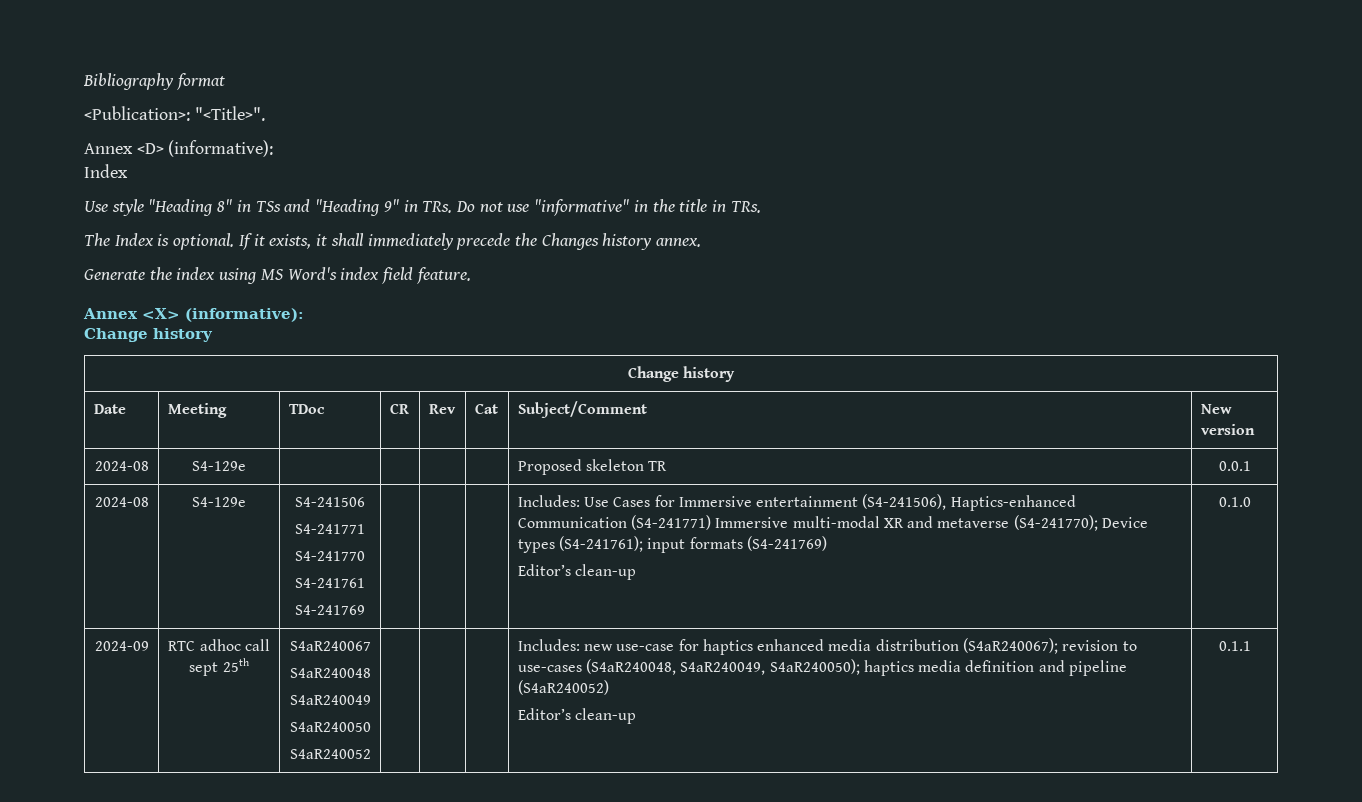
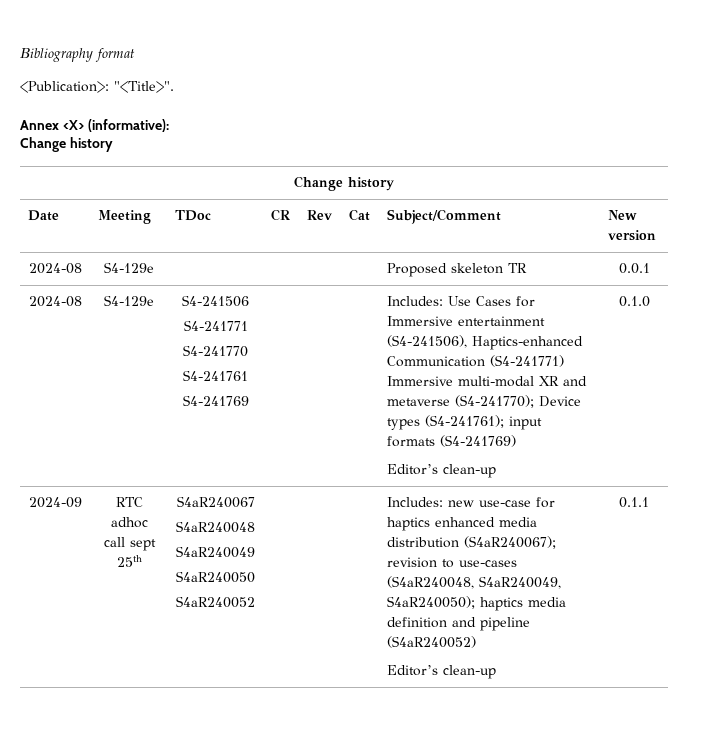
[84,140,274,157] [84,164,128,178] [84,199,761,216] [84,233,702,250] [84,267,471,284] // Annex <D> (informative): // Index // Use style "Heading 8" in TSs and "Heading 9" in TRs. Do not use "informative" in the title in TRs. // The Index is optional. If it exists, it shall immediately precede the Changes history annex. // Generate the index using MS Word's index field feature. -> (174, 87) none

